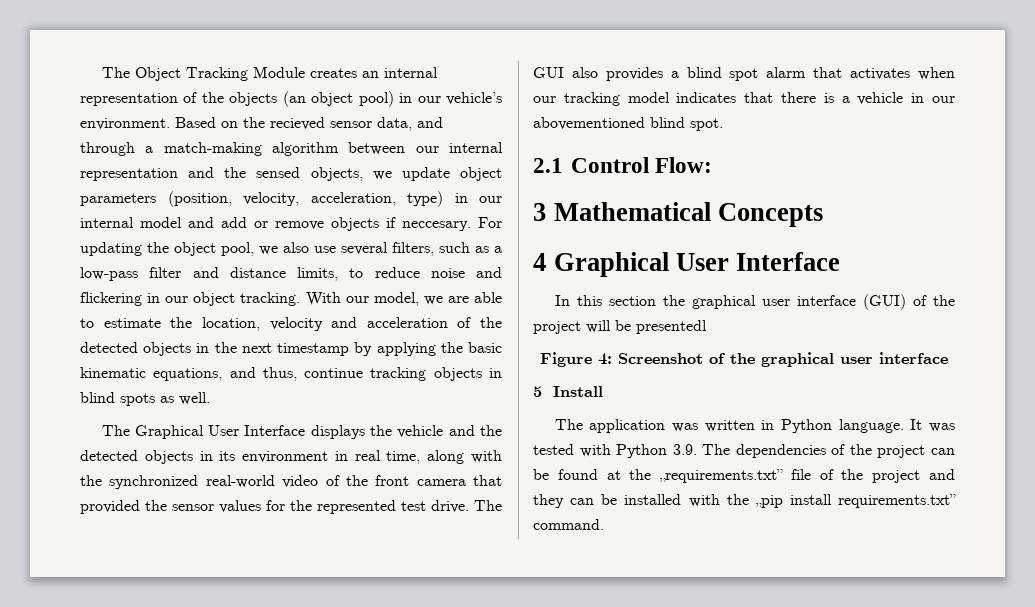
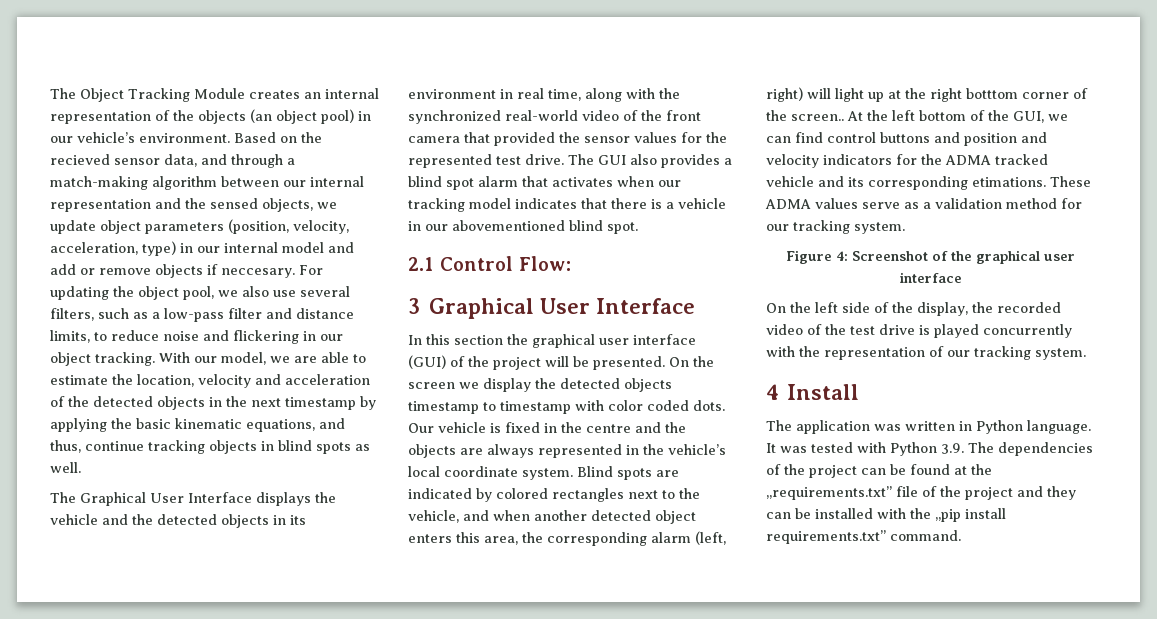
[554,202,824,227] [533,253,546,271] Mathematical Concepts // 4 -> (420, 306) none
[636,320,707,334] presentedl -> [593,356,714,370] [408,378,672,392] [408,400,725,414] [408,422,686,433] [408,444,726,458] [408,466,679,480] [408,488,700,502] [408,510,696,524] [408,531,726,546] [766,87,1088,102] [766,110,1068,123] [766,132,1047,146] [766,154,1048,168] [766,176,1091,190] [765,198,1082,209] [766,220,905,234] presented. On the screen we display the detected objects timestamp to timestamp with color coded dots. Our vehicle is fixed in the centre and the objects are always represented in the vehicle’s local coordinate system. Blind spots are indicated by colored rectangles next to the vehicle, and when another detected object enters this area, the corresponding alarm (left, right) will light up at the right botttom corner of the screen.. At the left bottom of the GUI, we can find control buttons and position and velocity indicators for the ADMA tracked vehicle and its corresponding etimations. These ADMA values serve as a validation method for our tracking system.
[533,386,542,397] 5 -> [766,302,1061,316] [766,324,1072,338] [766,346,1086,360] [766,384,779,400] On the left side of the display, the recorded video of the test drive is played concurrently with the representation of our tracking system. // 4

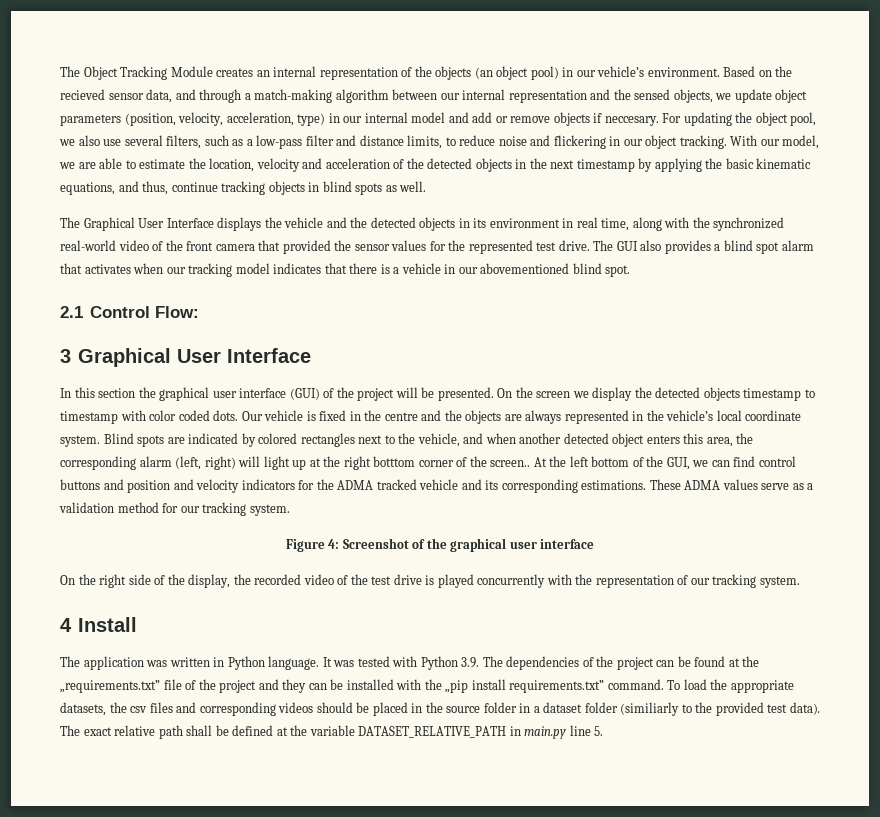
[972,177,1046,187] etimations. -> [581,480,647,490] estimations.
[815,302,838,313] left -> [99,574,127,588] right
(961, 535) none -> [667,679,794,693] [60,702,820,716] [60,725,604,739] To load the appropriate datasets, the csv files and corresponding videos should be placed in the source folder in a dataset folder (similiarly to the provided test data). The exact relative path shall be defined at the variable DATASET_RELATIVE_PATH in main.py line 5.

